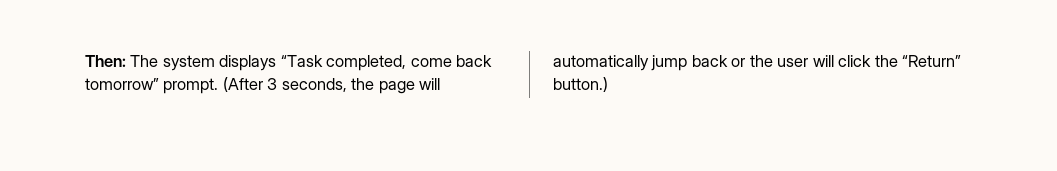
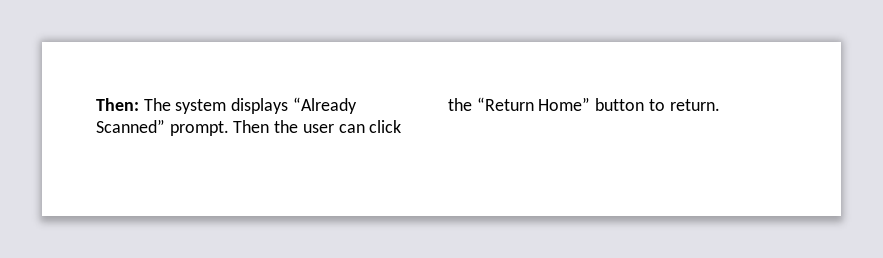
[280,55,493,71] [85,77,441,94] [553,55,746,71] “Task completed, come back tomorrow” prompt. (After 3 seconds, the page will automatically jump back or -> [292,97,357,114] [96,119,270,136] “Already Scanned” prompt. Then
[812,55,834,67] will -> [338,124,365,133] can
[902,55,962,67] [553,77,608,92] “Return” button.) -> [476,97,720,111] “Return Home” button to return.

